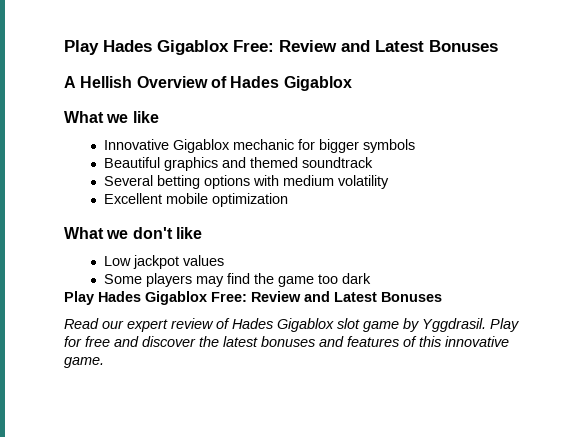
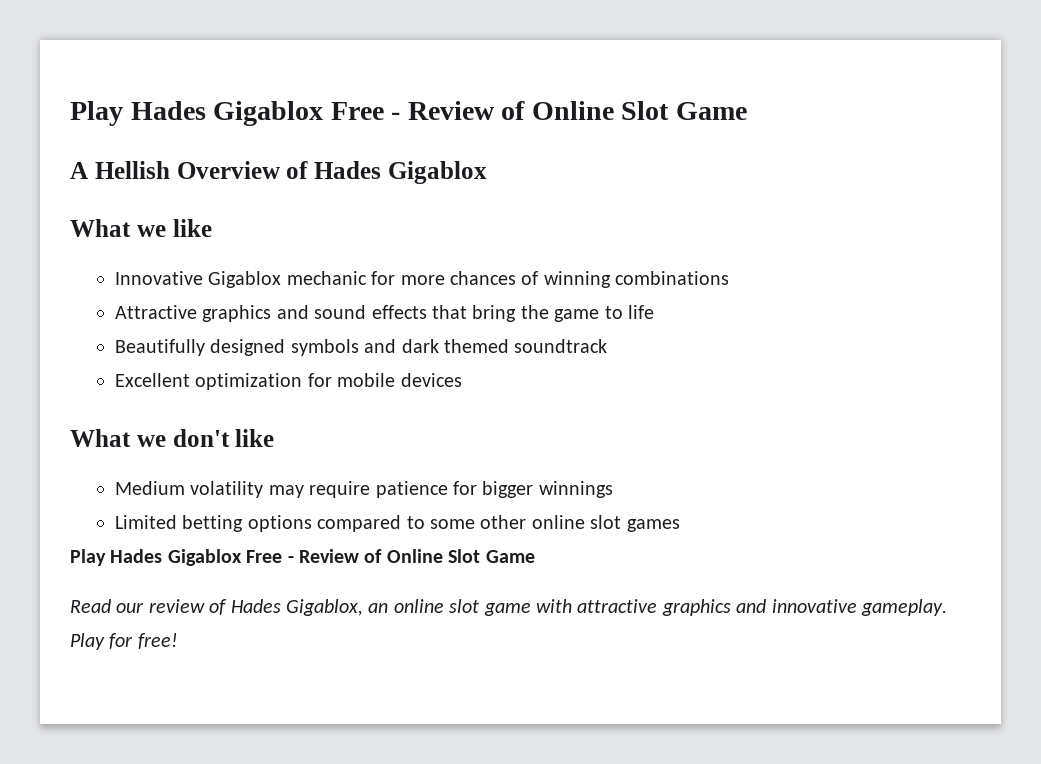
[64,40,498,55] Play Hades Gigablox Free: Review and Latest Bonuses -> [70,101,748,126] Play Hades Gigablox Free - Review of Online Slot Game
[319,139,416,153] [104,157,374,171] [104,175,390,189] [104,193,289,207] [64,227,202,239] [104,255,225,269] [104,273,372,287] [64,291,442,305] bigger symbols // Beautiful graphics and themed soundtrack // Several betting options with medium volatility // Excellent mobile optimization // What we don't like // Low jackpot values // Some players may find the game too dark // Play Hades Gigablox Free: Review and Latest Bonuses -> [400,271,730,288] [115,305,655,322] [115,339,608,356] [115,373,462,390] [70,429,275,447] [115,481,613,498] [115,515,680,532] [70,549,535,566] more chances of winning combinations // Attractive graphics and sound effects that bring the game to life // Beautifully designed symbols and dark themed soundtrack // Excellent optimization for mobile devices // What we don't like // Medium volatility may require patience for bigger winnings // Limited betting options compared to some other online slot games // Play Hades Gigablox Free - Review of Online Slot Game
[127,319,168,332] expert -> (145, 608) none
[277,318,519,332] [64,336,509,347] [64,357,104,368] Gigablox slot game by Yggdrasil. Play for free and discover the latest bonuses and features of this innovative game. -> [286,599,947,616] [70,633,178,650] Gigablox, an online slot game with attractive graphics and innovative gameplay. Play for free!

